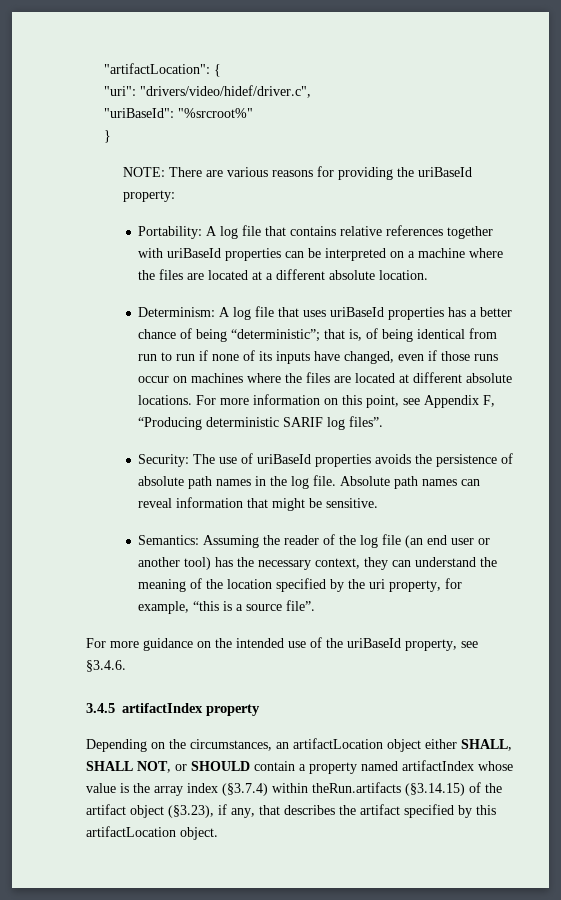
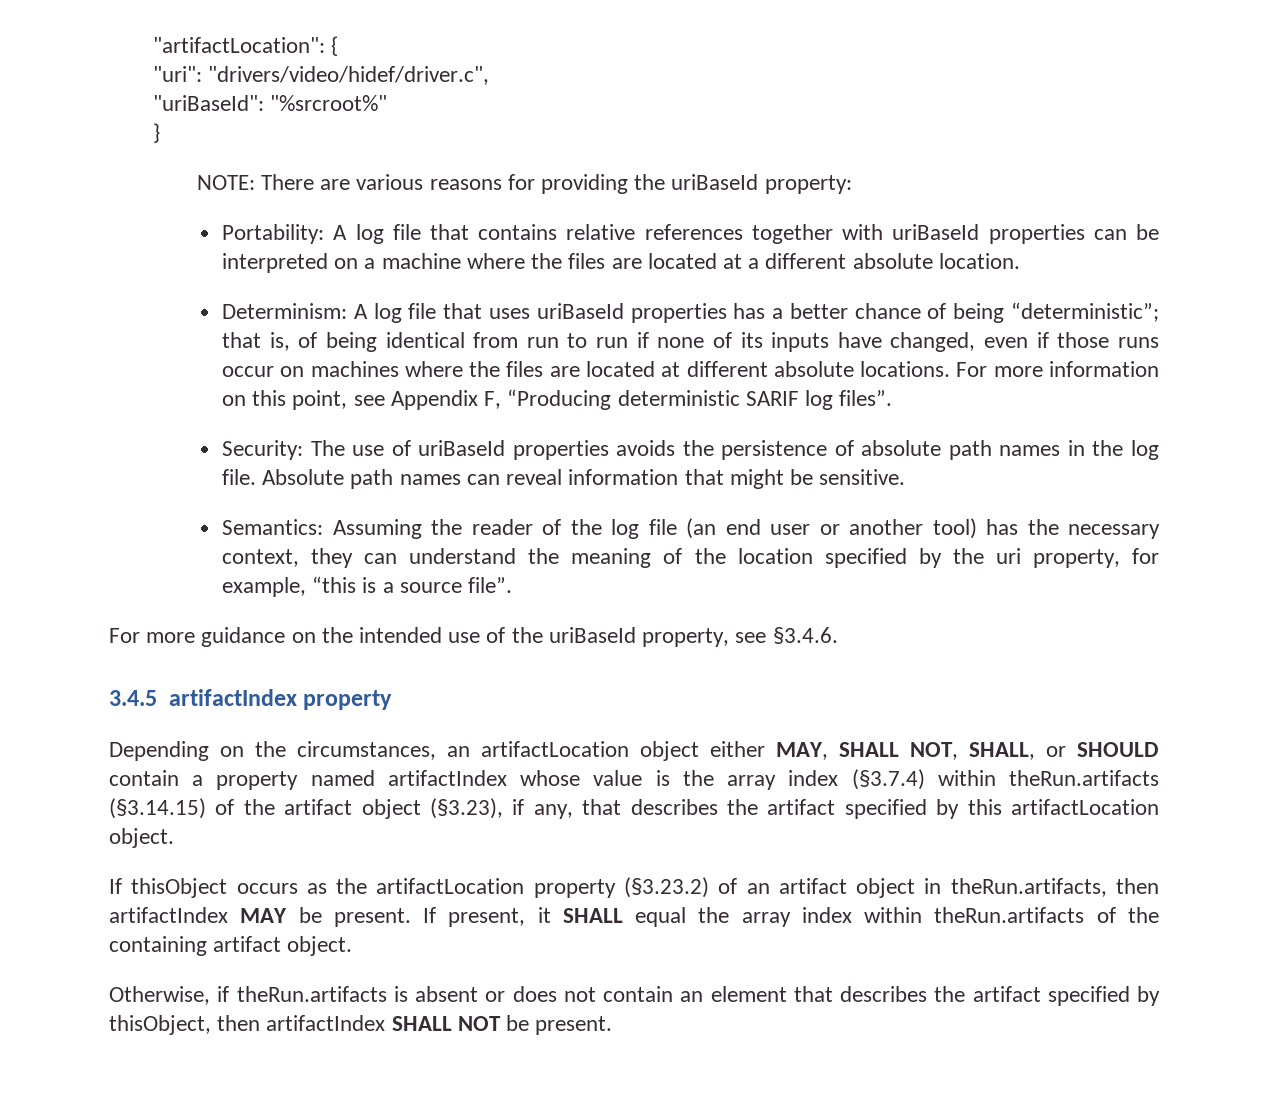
[461,739,512,751] SHALL, -> [776,742,828,760] MAY,
(171, 767) none -> [969,742,1035,760] SHALL,
(218, 833) none -> [109,877,1160,898] [109,907,1159,927] [109,936,353,956] [109,986,1160,1006] [109,1015,613,1035] // If thisObject occurs as the artifactLocation property (§3.23.2) of an artifact object in theRun.artifacts, then artifactIndex MAY be present. If present, it SHALL equal the array index within theRun.artifacts of the containing artifact object. // Otherwise, if theRun.artifacts is absent or does not contain an element that describes the artifact specified by thisObject, then artifactIndex SHALL NOT be present.

